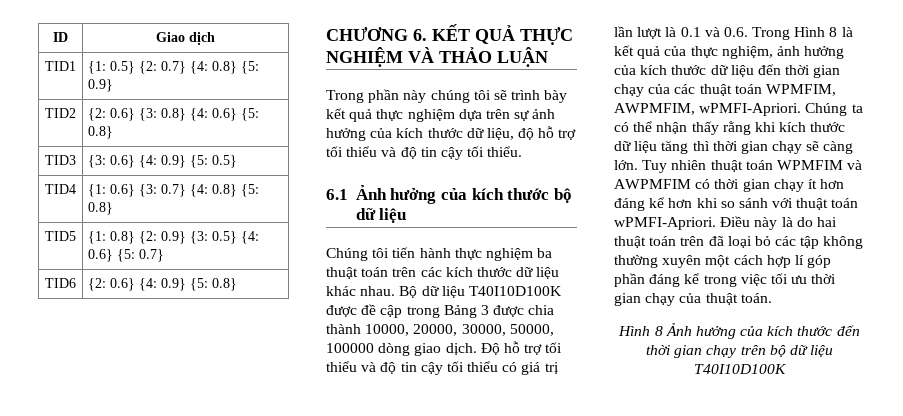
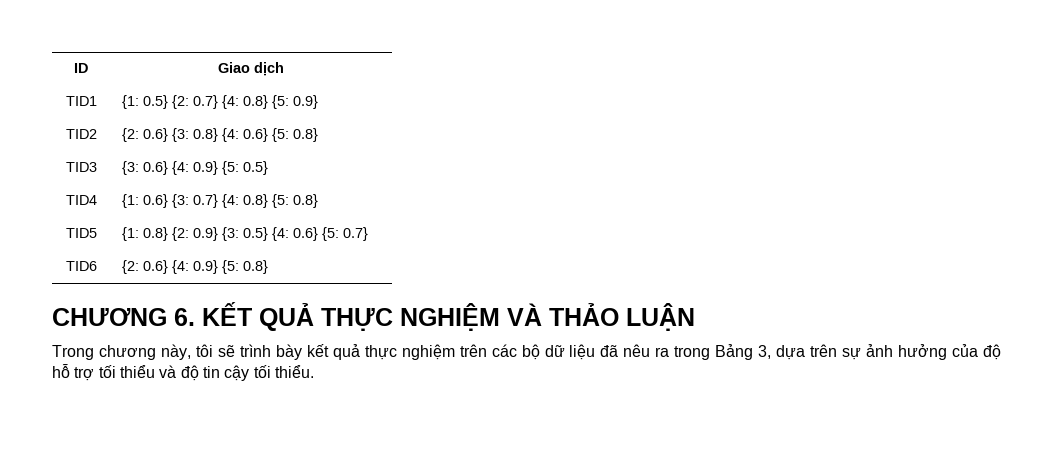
[368,89,470,103] phần này chúng -> [98,344,191,360] chương này,
(455, 115) none -> [459,344,772,360] trên các bộ dữ liệu đã nêu ra trong Bảng 3,
[396,128,514,140] kích thước dữ liệu, -> (979, 350) none
[326,185,572,204] [355,208,407,223] [326,247,553,261] [326,267,560,279] [326,286,562,298] [326,304,555,318] [326,324,554,336] [326,341,563,356] [326,361,559,375] [614,26,853,40] [614,45,845,59] [614,64,841,78] [614,84,836,97] [614,103,863,116] [614,121,846,135] [614,140,854,154] [614,160,863,173] [614,179,845,192] [614,197,859,211] [614,216,837,230] [614,236,864,249] [614,255,832,268] [614,273,837,287] [614,293,772,306] [618,323,860,339] [645,345,834,358] [694,364,786,374] // 6.1 Ảnh hưởng của kích thước bộ dữ liệu // Chúng tôi tiến hành thực nghiệm ba thuật toán trên các kích thước dữ liệu khác nhau. Bộ dữ liệu T40I10D100K được đề cập trong Bảng 3 được chia thành 10000, 20000, 30000, 50000, 100000 dòng giao dịch. Độ hỗ trợ tối thiểu và độ tin cậy tối thiểu có giá trị lần lượt là 0.1 và 0.6. Trong Hình 8 là kết quả của thực nghiệm, ảnh hưởng của kích thước dữ liệu đến thời gian chạy của các thuật toán WPMFIM, AWPMFIM, wPMFI-Apriori. Chúng ta có thể nhận thấy rằng khi kích thước dữ liệu tăng thì thời gian chạy sẽ càng lớn. Tuy nhiên thuật toán WPMFIM và AWPMFIM có thời gian chạy ít hơn đáng kể hơn khi so sánh với thuật toán wPMFI-Apriori. Điều này là do hai thuật toán trên đã loại bỏ các tập không thường xuyên một cách hợp lí góp phần đáng kể trong việc tối ưu thời gian chạy của thuật toán. // Hình 8 Ảnh hưởng của kích thước đến thời gian chạy trên bộ dữ liệu T40I10D100K -> (314, 371) none

